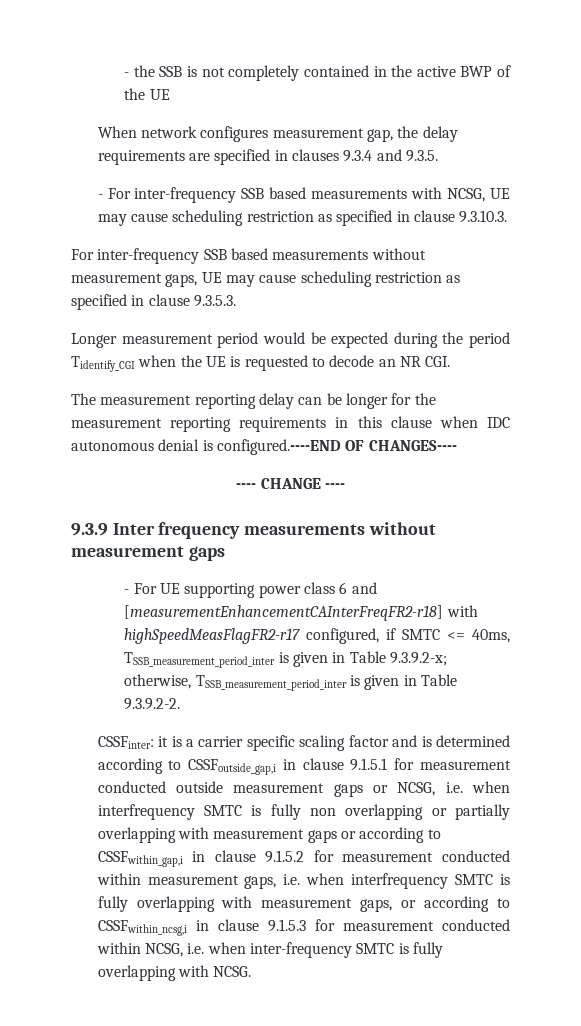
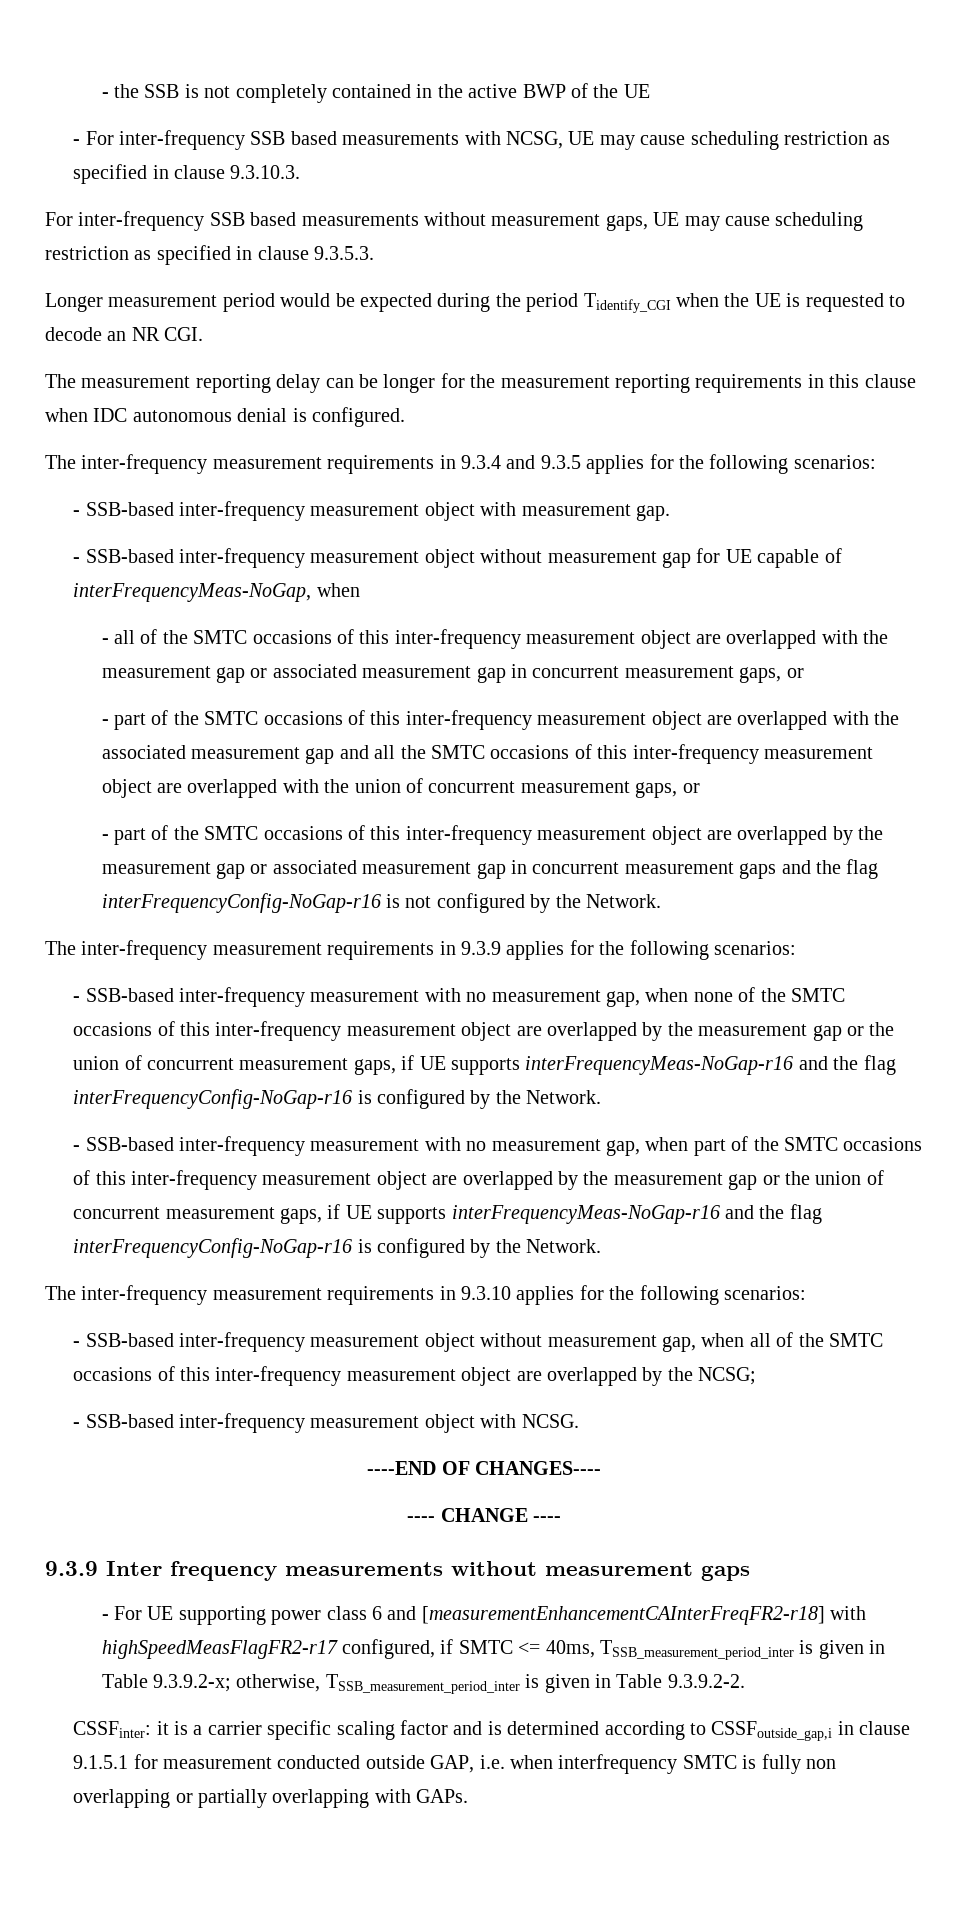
[97,126,458,142] [97,149,438,165] // When network configures measurement gap, the delay requirements are specified in clauses 9.3.4 and 9.3.5. -> (650, 91) none
[216,439,341,455] configured.----END -> [312,407,405,427] [45,454,876,474] [73,501,671,521] [73,548,842,568] [73,583,360,602] [101,629,889,649] [101,664,804,683] [101,710,900,730] [101,744,873,764] [101,778,700,798] [101,825,884,845] [101,859,879,879] [101,893,661,913] [45,940,796,960] [73,987,846,1007] [73,1021,895,1041] [73,1055,896,1075] [73,1089,602,1109] [73,1136,923,1156] [73,1170,884,1190] [73,1204,822,1224] [73,1238,602,1258] [45,1285,806,1305] [73,1332,884,1352] [73,1366,757,1386] [73,1413,579,1433] [367,1461,437,1475] configured. // The inter-frequency measurement requirements in 9.3.4 and 9.3.5 applies for the following scenarios: // - SSB-based inter-frequency measurement object with measurement gap. // - SSB-based inter-frequency measurement object without measurement gap for UE capable of interFrequencyMeas-NoGap, when // - all of the SMTC occasions of this inter-frequency measurement object are overlapped with the measurement gap or associated measurement gap in concurrent measurement gaps, or // - part of the SMTC occasions of this inter-frequency measurement object are overlapped with the associated measurement gap and all the SMTC occasions of this inter-frequency measurement object are overlapped with the union of concurrent measurement gaps, or // - part of the SMTC occasions of this inter-frequency measurement object are overlapped by the measurement gap or associated measurement gap in concurrent measurement gaps and the flag interFrequencyConfig-NoGap-r16 is not configured by the Network. // The inter-frequency measurement requirements in 9.3.9 applies for the following scenarios: // - SSB-based inter-frequency measurement with no measurement gap, when none of the SMTC occasions of this inter-frequency measurement object are overlapped by the measurement gap or the union of concurrent measurement gaps, if UE supports interFrequencyMeas-NoGap-r16 and the flag interFrequencyConfig-NoGap-r16 is configured by the Network. // - SSB-based inter-frequency measurement with no measurement gap, when part of the SMTC occasions of this inter-frequency measurement object are overlapped by the measurement gap or the union of concurrent measurement gaps, if UE supports interFrequencyMeas-NoGap-r16 and the flag interFrequencyConfig-NoGap-r16 is configured by the Network. // The inter-frequency measurement requirements in 9.3.10 applies for the following scenarios: // - SSB-based inter-frequency measurement object without measurement gap, when all of the SMTC occasions of this inter-frequency measurement object are overlapped by the NCSG; // - SSB-based inter-frequency measurement object with NCSG. // ----END
[233,782,436,797] measurement gaps or NCSG, -> [430,1755,475,1773] GAP,
[213,827,441,843] [97,850,511,867] [96,873,511,889] [97,896,511,912] [97,919,511,936] [96,942,443,958] [97,965,252,981] measurement gaps or according to CSSFwithin_gap,i in clause 9.1.5.2 for measurement conducted within measurement gaps, i.e. when interfrequency SMTC is fully overlapping with measurement gaps, or according to CSSFwithin_ncsg,i in clause 9.1.5.3 for measurement conducted within NCSG, i.e. when inter-frequency SMTC is fully overlapping with NCSG. -> [416,1789,469,1803] GAPs.

